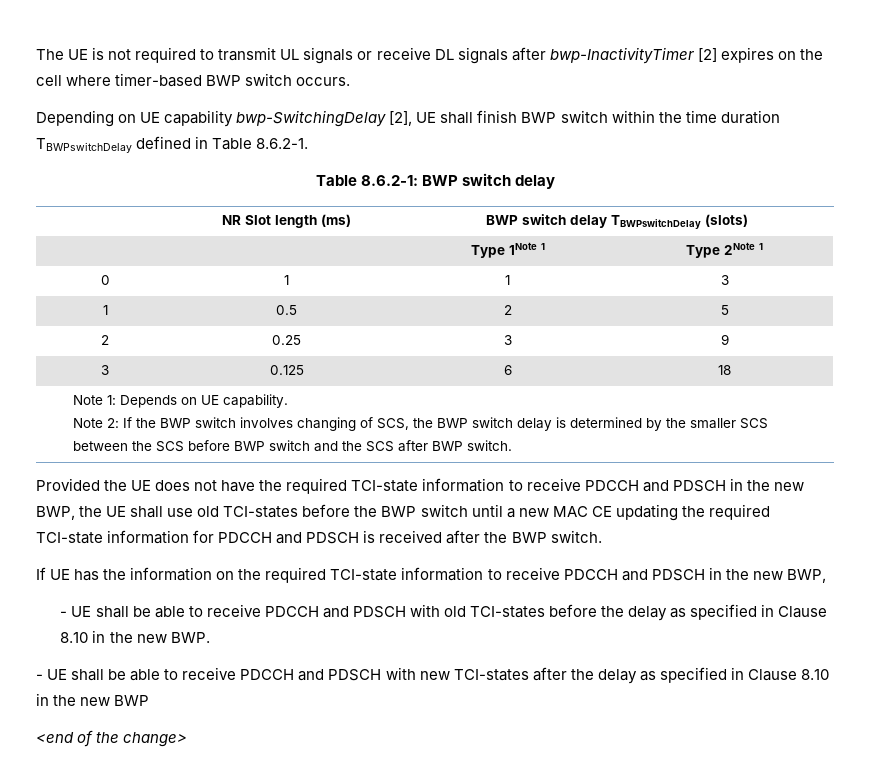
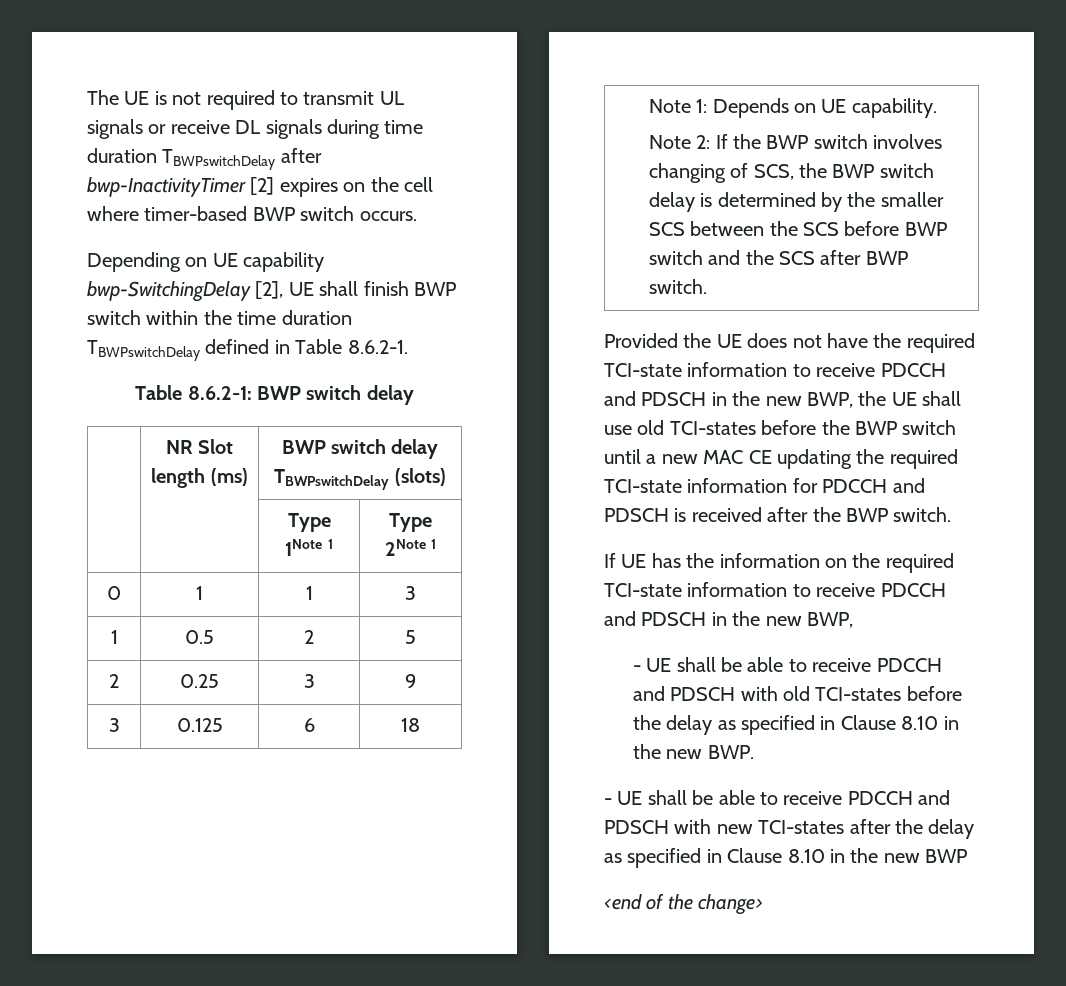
(508, 55) none -> [327,119,424,139] [87,148,276,170] during time duration TBWPswitchDelay

